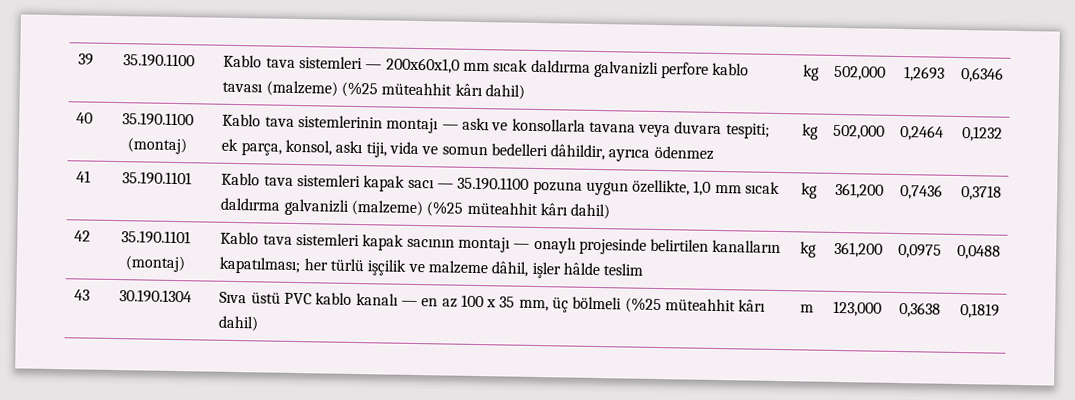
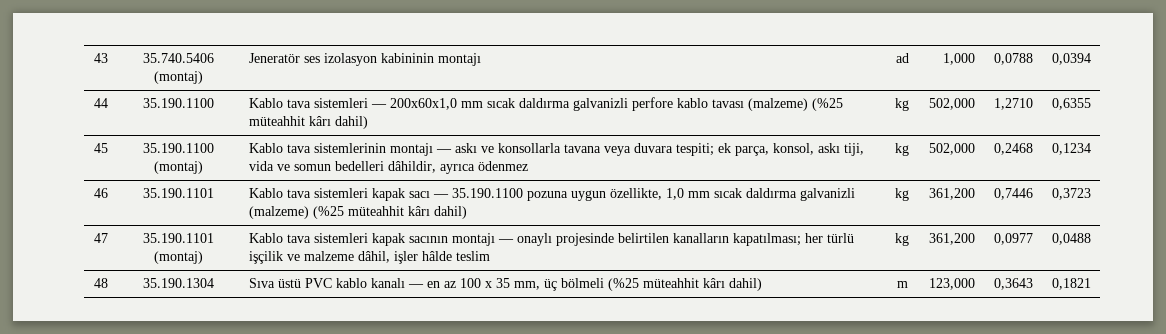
[77,53,94,66] 39 -> [93,53,108,63] [143,53,214,63] [154,71,203,84] [248,53,481,66] [895,53,909,63] [943,53,976,65] [994,53,1034,65] [1052,53,1092,65] [93,98,108,108] 43 | 35.740.5406 (montaj) | Jeneratör ses izolasyon kabininin montajı | ad | 1,000 | 0,0788 | 0,0394 // 44
[903,66,945,82] [960,66,1004,83] [76,112,93,124] 1,2693 | 0,6346 // 40 -> [994,98,1034,110] [1052,98,1092,110] [93,143,108,153] 1,2710 | 0,6355 // 45
[899,124,944,141] [961,126,1003,142] [76,170,91,183] 0,2464 | 0,1232 // 41 -> [994,143,1034,155] [1052,143,1092,155] [93,188,108,198] 0,2468 | 0,1234 // 46
[899,183,943,200] [960,185,1002,201] [74,230,91,242] 0,7436 | 0,3718 // 42 -> [994,188,1034,200] [1052,188,1092,200] [93,233,108,243] 0,7446 | 0,3723 // 47
[897,243,942,259] 0,0975 -> [994,233,1034,245] 0,0977
[73,289,90,301] [118,289,192,304] 43 | 30.190.1304 -> [93,278,108,288] [143,278,214,288] 48 | 35.190.1304
[898,301,941,318] [959,303,1000,319] 0,3638 | 0,1819 -> [994,278,1034,290] [1052,278,1092,290] 0,3643 | 0,1821

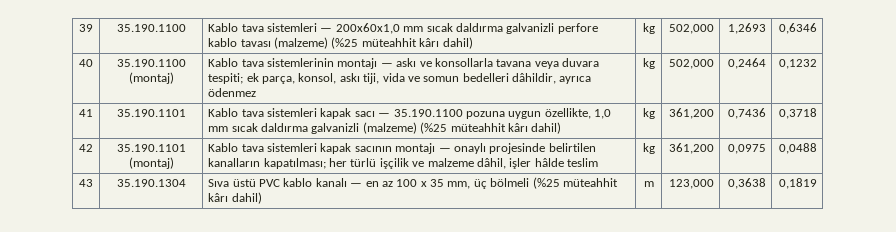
[93,53,108,63] [143,53,214,63] [154,71,203,84] [248,53,481,66] [895,53,909,63] [943,53,976,65] [994,53,1034,65] [1052,53,1092,65] [93,98,108,108] 43 | 35.740.5406 (montaj) | Jeneratör ses izolasyon kabininin montajı | ad | 1,000 | 0,0788 | 0,0394 // 44 -> [79,24,93,32] 39
[994,98,1034,110] [1052,98,1092,110] [93,143,108,153] 1,2710 | 0,6355 // 45 -> [727,23,766,34] [778,23,817,34] [79,59,93,67] 1,2693 | 0,6346 // 40
[994,143,1034,155] [1052,143,1092,155] [93,188,108,198] 0,2468 | 0,1234 // 46 -> [727,58,766,69] [778,59,817,69] [79,109,93,117] 0,2464 | 0,1232 // 41
[994,188,1034,200] [1052,188,1092,200] [93,233,108,243] 0,7446 | 0,3723 // 47 -> [727,108,766,119] [778,108,817,119] [79,144,93,152] 0,7436 | 0,3718 // 42
[994,233,1034,245] 0,0977 -> [727,144,766,154] 0,0975
[93,278,108,288] 48 -> [79,179,93,187] 43
[994,278,1034,290] [1052,278,1092,290] 0,3643 | 0,1821 -> [727,178,766,189] [778,178,817,189] 0,3638 | 0,1819

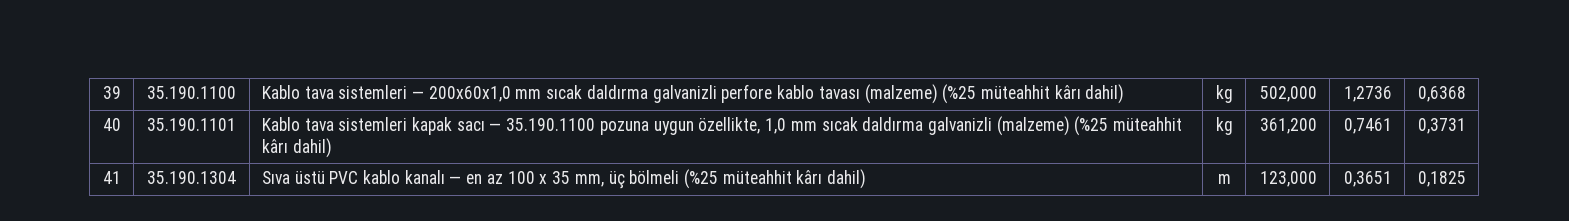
[727,23,766,34] [778,23,817,34] 1,2693 | 0,6346 -> [1344,86,1393,102] [1418,86,1467,102] 1,2736 | 0,6368
[116,59,186,67] [128,72,174,84] [208,58,600,69] [208,73,592,84] [208,88,257,97] [642,58,655,69] [668,59,714,69] [727,58,766,69] [778,59,817,69] [79,109,93,117] | 35.190.1100 (montaj) | Kablo tava sistemlerinin montajı — askı ve konsollarla tavana veya duvara tespiti; ek parça, konsol, askı tiji, vida ve somun bedelleri dâhildir, ayrıca ödenmez | kg | 502,000 | 0,2464 | 0,1232 // 41 -> (121, 124) none
[727,108,766,119] [778,108,817,119] [79,144,93,152] [116,144,186,152] [128,157,174,169] [208,143,596,154] [208,158,599,169] [642,143,655,154] [668,143,714,154] [727,144,766,154] [778,143,817,154] [79,179,93,187] 0,7436 | 0,3718 // 42 | 35.190.1101 (montaj) | Kablo tava sistemleri kapak sacının montajı — onaylı projesinde belirtilen kanalların kapatılması; her türlü işçilik ve malzeme dâhil, işler hâlde teslim | kg | 361,200 | 0,0975 | 0,0488 // 43 -> [1344,118,1393,134] [1418,118,1467,134] [102,171,121,184] 0,7461 | 0,3731 // 41
[727,178,766,189] [778,178,817,189] 0,3638 | 0,1819 -> [1344,171,1393,187] [1418,171,1467,187] 0,3651 | 0,1825

